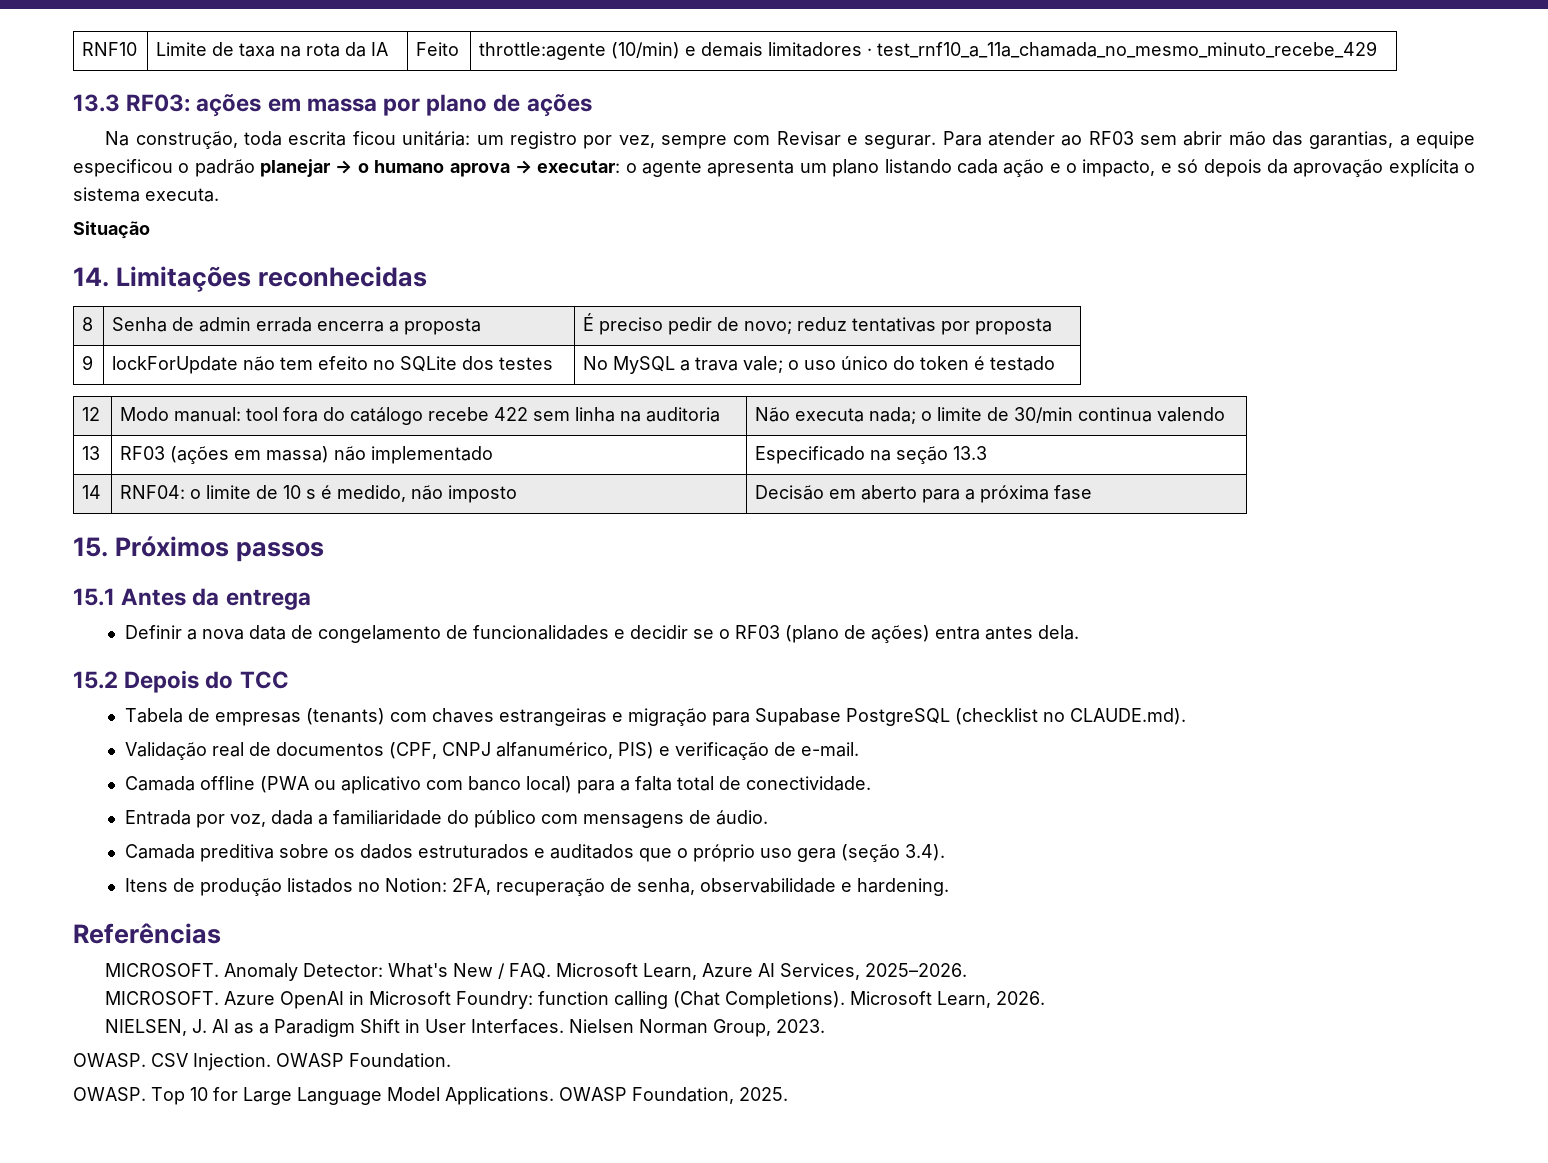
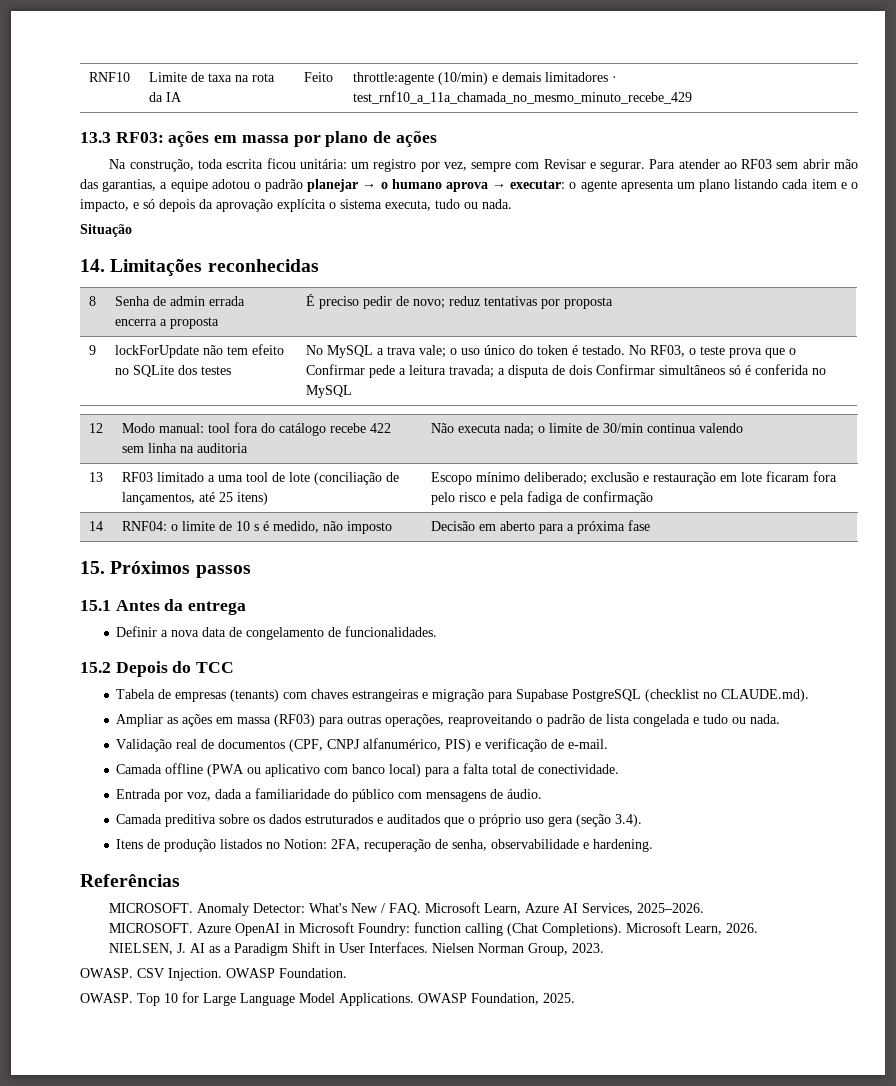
[73,159,173,177] especificou -> [211,179,250,189] adotou
[1003,159,1045,177] ação -> [811,179,837,189] item
[145,188,219,202] executa. -> [385,199,512,211] executa, tudo ou nada.
[990,356,1056,371] testado -> [582,345,797,358] [306,364,827,378] [306,385,353,398] testado. No RF03, o teste prova que o Confirmar pede a leitura travada; a disputa de dois Confirmar simultâneos só é conferida no MySQL
[170,446,494,464] [755,446,988,464] (ações em massa) não implementado | Especificado na seção 13.3 -> [157,472,400,485] [122,492,269,505] [431,471,838,485] [431,491,654,505] limitado a uma tool de lote (conciliação de lançamentos, até 25 itens) | Escopo mínimo deliberado; exclusão e restauração em lote ficaram fora pelo risco e pela fadiga de confirmação
[472,625,1079,643] funcionalidades e decidir se o RF03 (plano de ações) entra antes dela. -> [345,626,438,637] funcionalidades.
(1186, 716) none -> [116,714,781,727] // Ampliar as ações em massa (RF03) para outras operações, reaproveitando o padrão de lista congelada e tudo ou nada.

